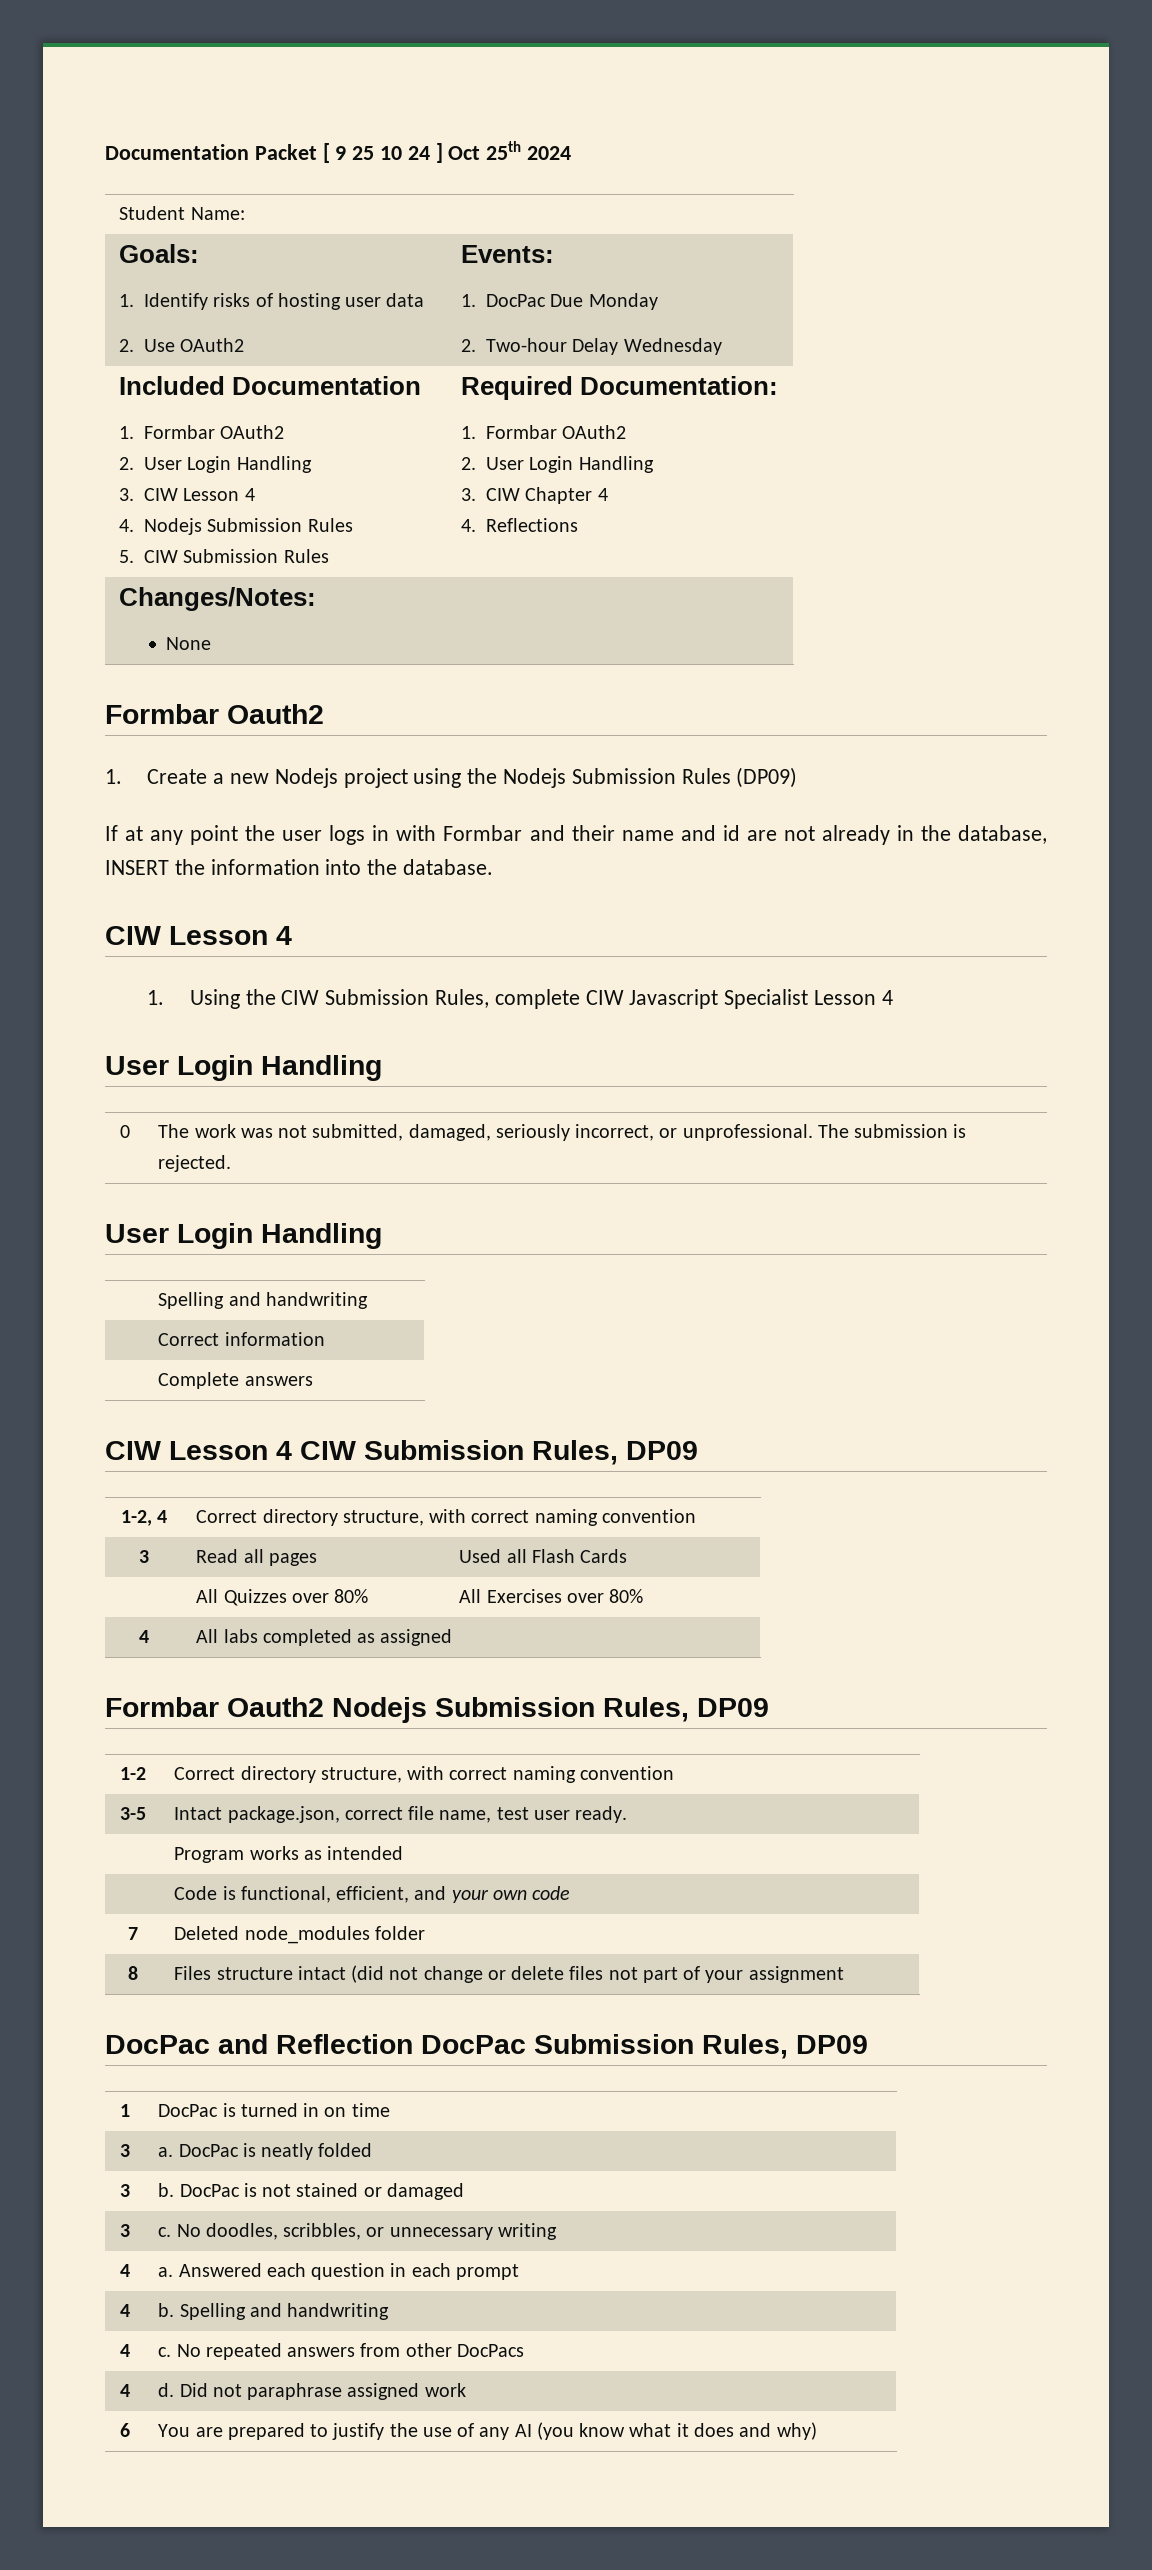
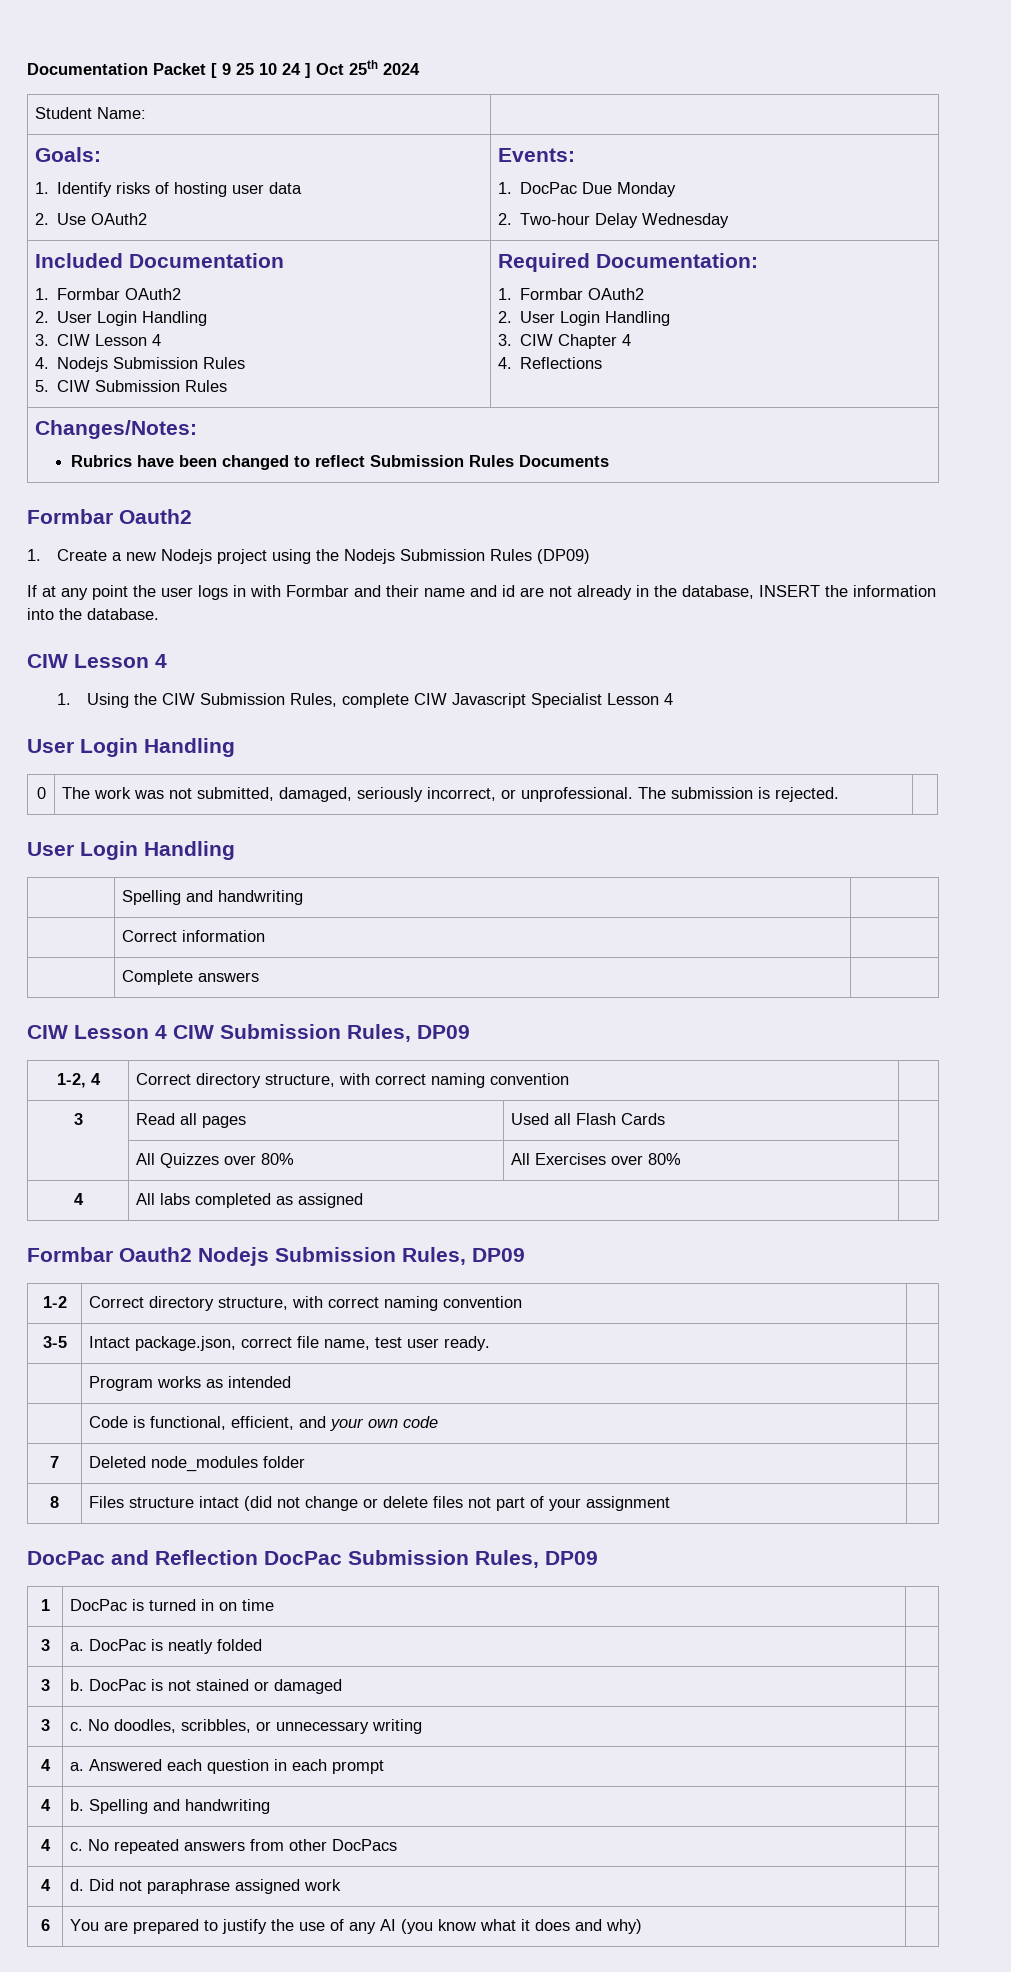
[166,637,212,650] // None -> [70,455,609,470] // Rubrics have been changed to reflect Submission Rules Documents

